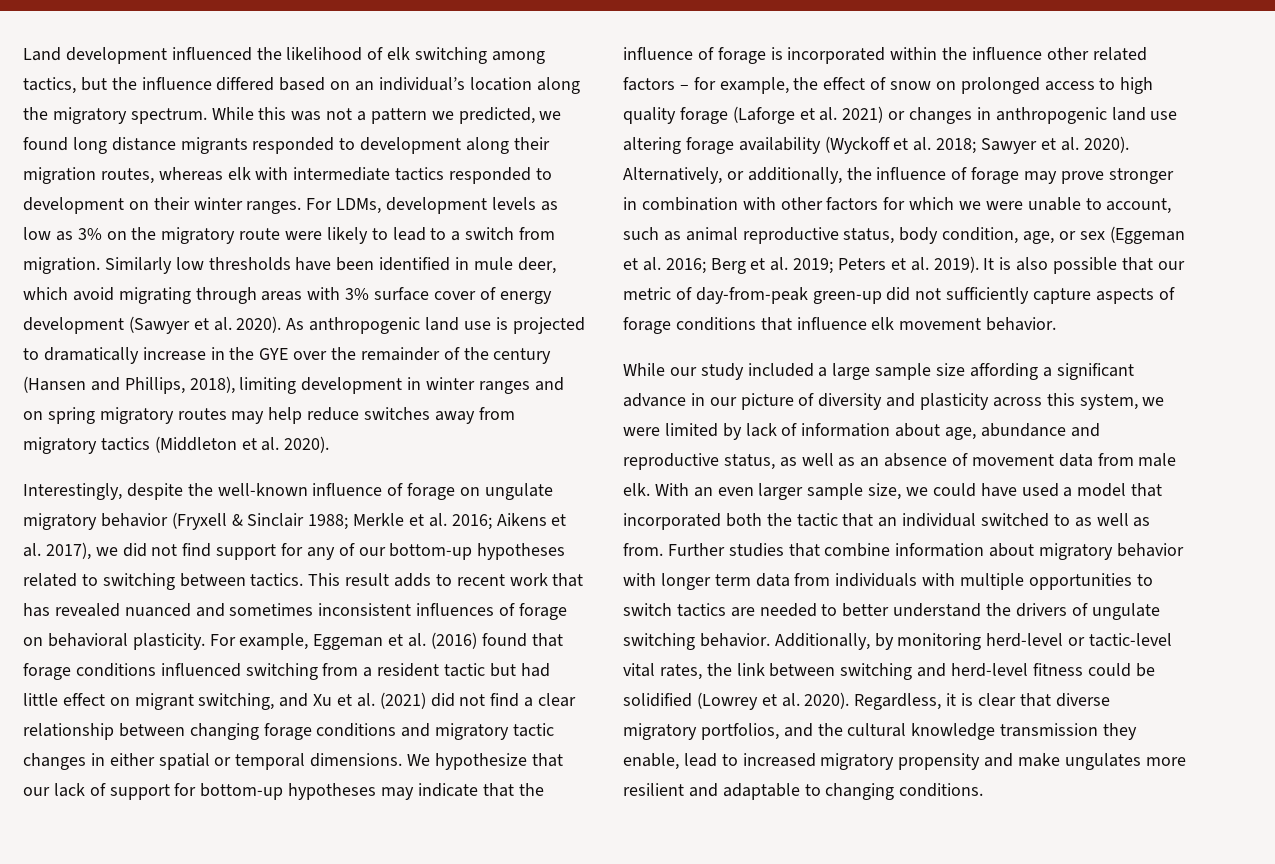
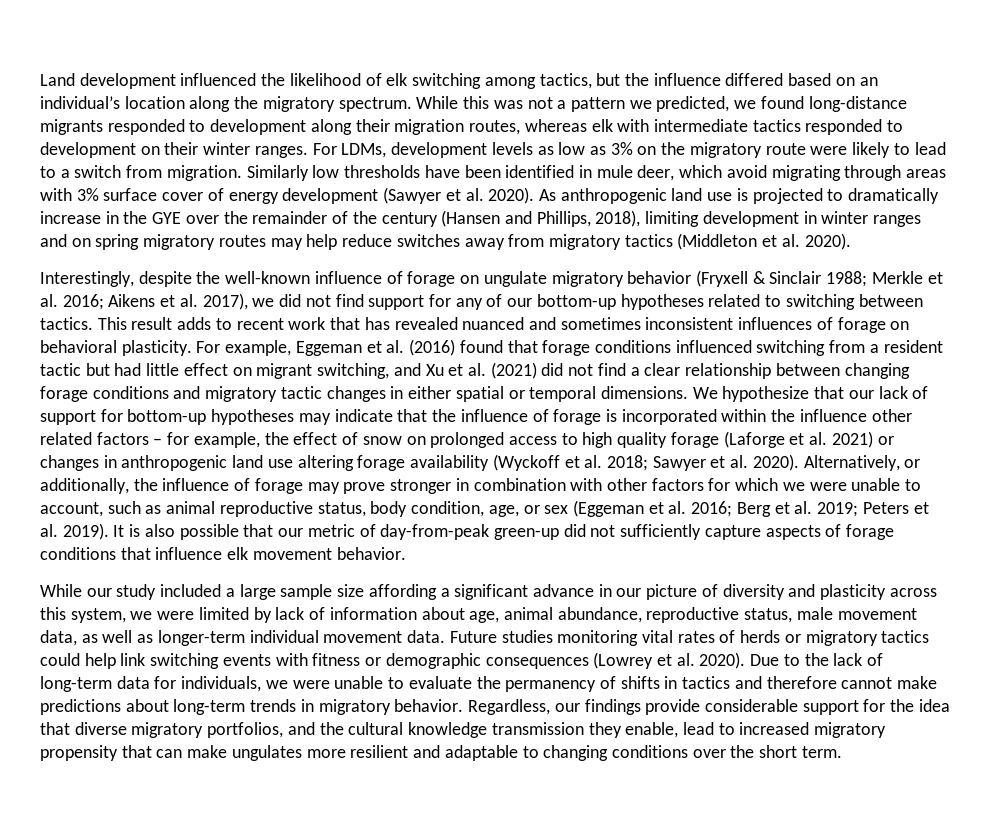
[72,137,176,154] long distance -> [808,96,907,112] long-distance
[980,423,1100,437] [623,453,1177,470] [623,483,1163,500] [623,513,1151,530] [623,543,1184,560] [623,573,1153,590] [623,603,1160,620] [623,633,1173,650] [623,663,1155,680] [623,692,1016,710] abundance and reproductive status, as well as an absence of movement data from male elk. With an even larger sample size, we could have used a model that incorporated both the tactic that an individual switched to as well as from. Further studies that combine information about migratory behavior with longer term data from individuals with multiple opportunities to switch tactics are needed to better understand the drivers of ungulate switching behavior. Additionally, by monitoring herd-level or tactic-level vital rates, the link between switching and herd-level fitness could be solidified (Lowrey et al. 2020). Regardless, it is clear -> [503,607,917,623] [40,630,930,646] [40,652,884,669] [40,676,938,692] [40,699,950,715] animal abundance, reproductive status, male movement data, as well as longer-term individual movement data. Future studies monitoring vital rates of herds or migratory tactics could help link switching events with fitness or demographic consequences (Lowrey et al. 2020). Due to the lack of long-term data for individuals, we were unable to evaluate the permanency of shifts in tactics and therefore cannot make predictions about long-term trends in migratory behavior. Regardless, our findings provide considerable support for the idea
[984,753,1014,767] and -> [121,745,183,758] that can
[899,783,984,797] conditions. -> [611,745,842,758] conditions over the short term.

